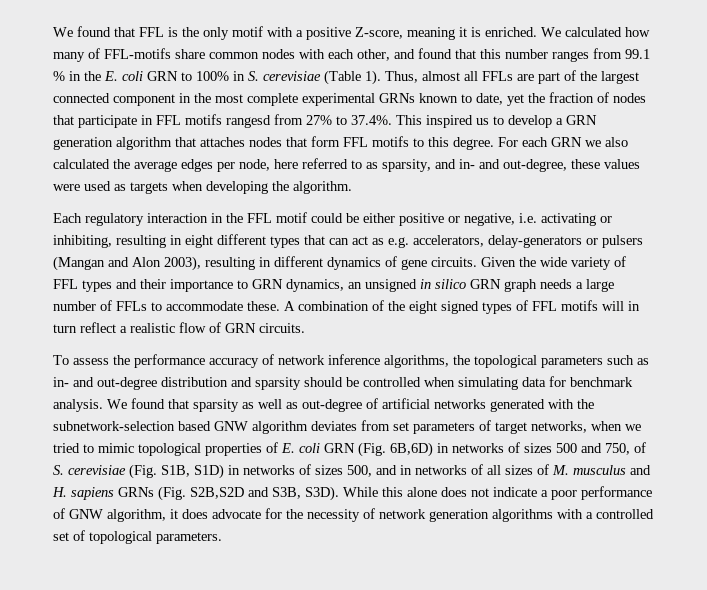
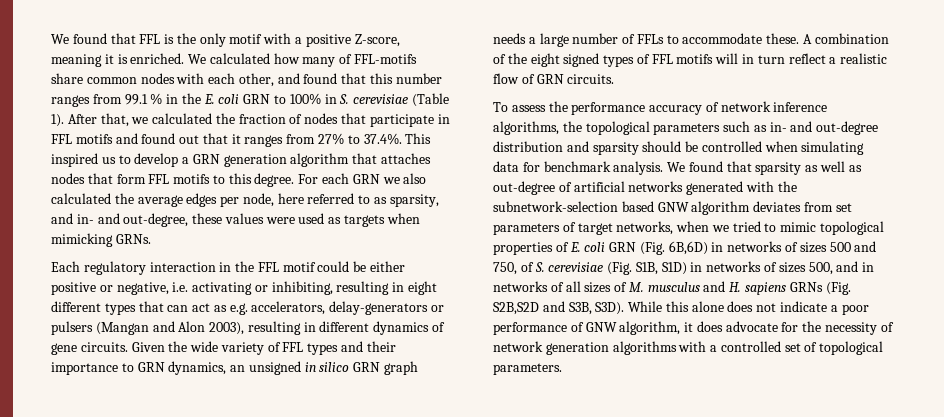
[385,70,639,84] [53,93,524,106] Thus, almost all FFLs are part of the largest connected component in the most complete experimental GRNs known to date, yet -> [67,113,213,127] After that, we calculated
[226,115,271,128] rangesd -> [115,133,284,147] and found out that it ranges
[206,181,352,194] developing the algorithm. -> [51,233,151,247] mimicking GRNs.

